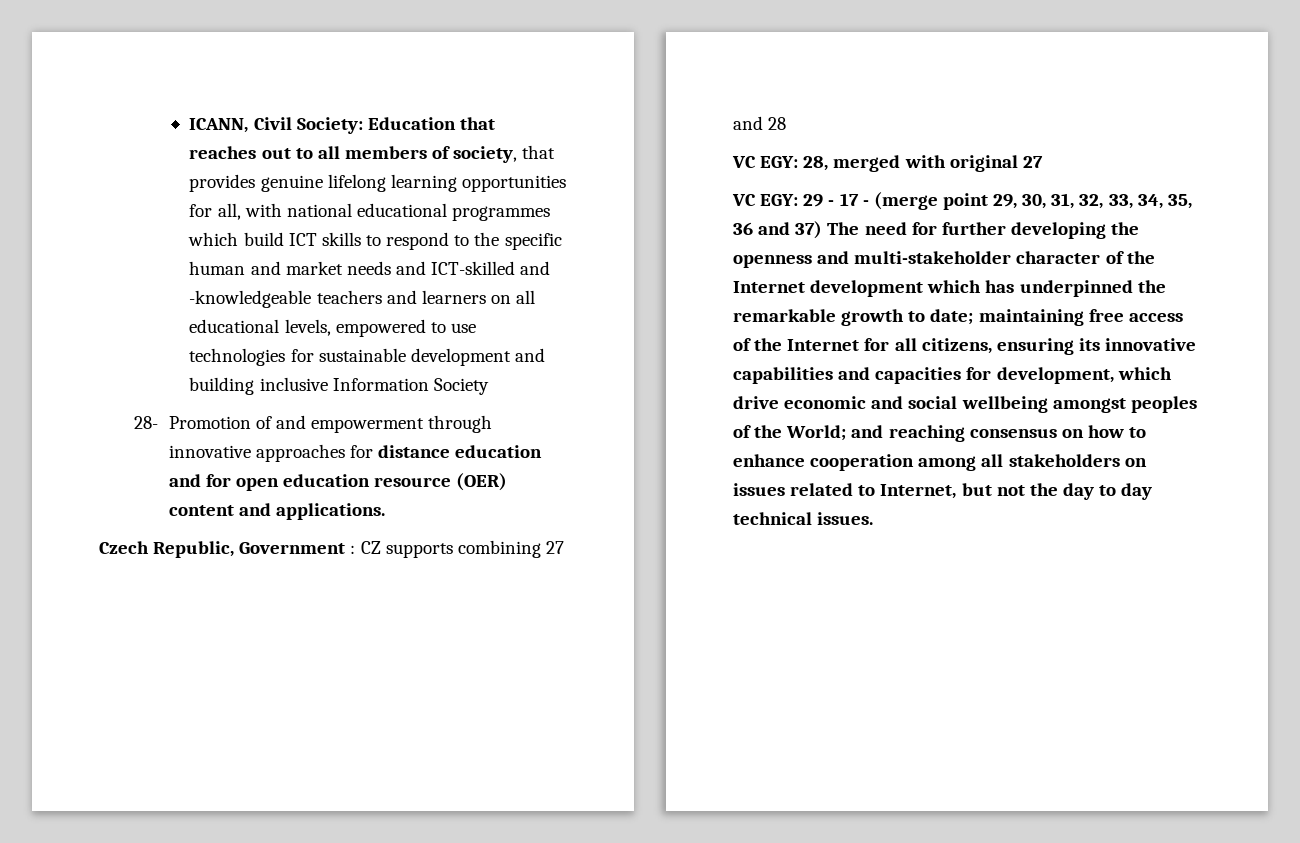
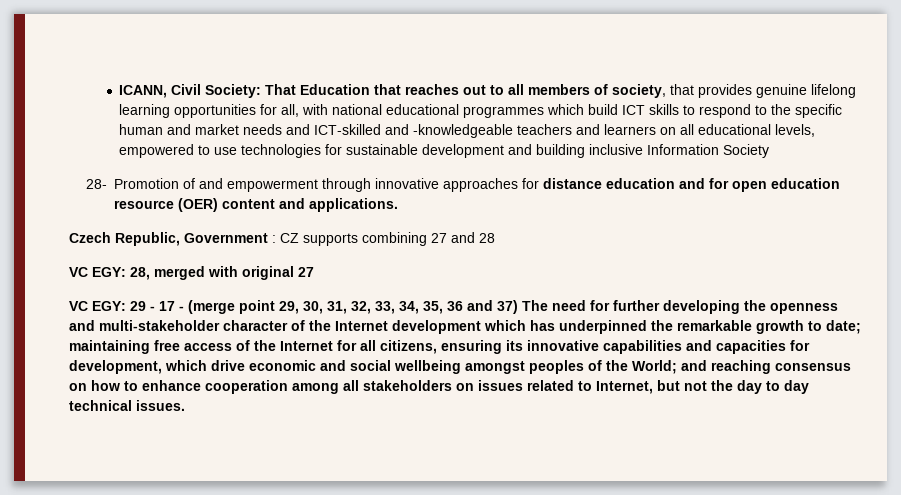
(363, 125) none -> [265,84,297,95] That

